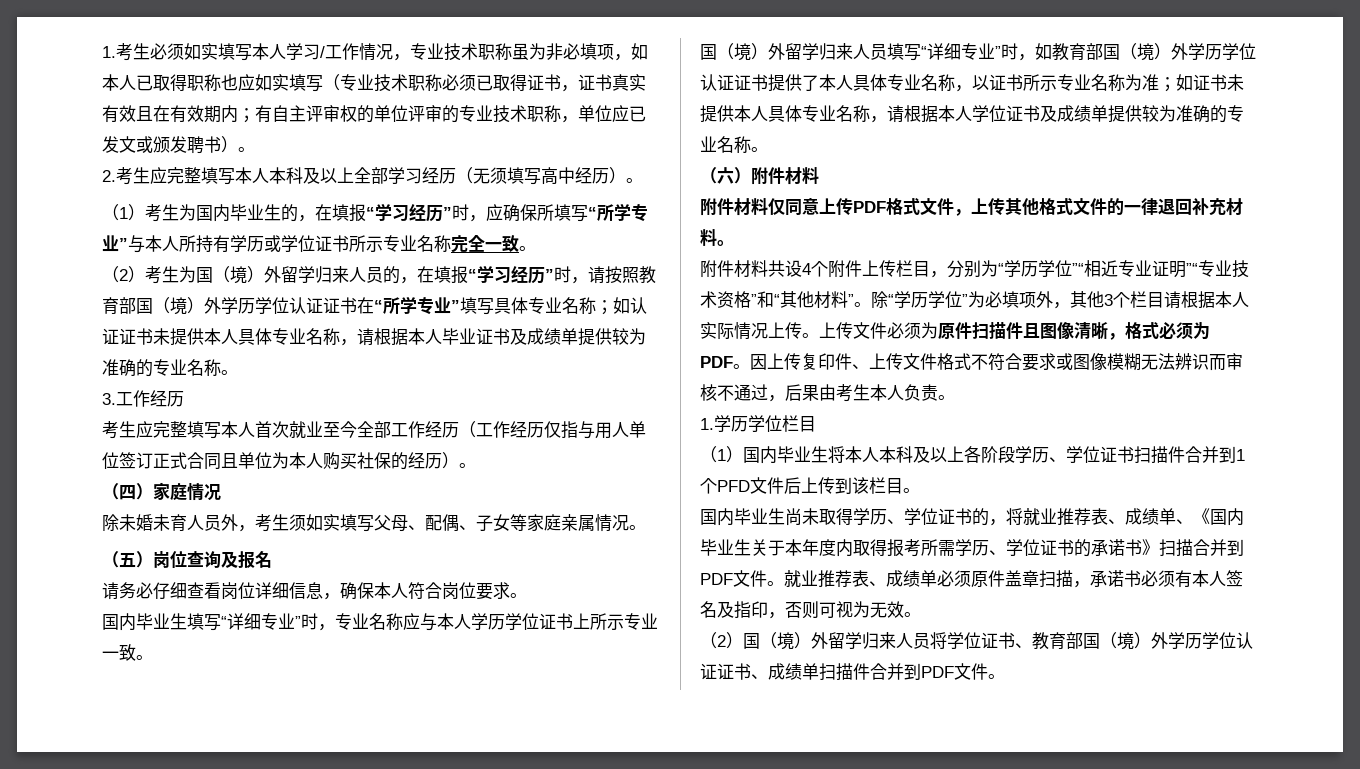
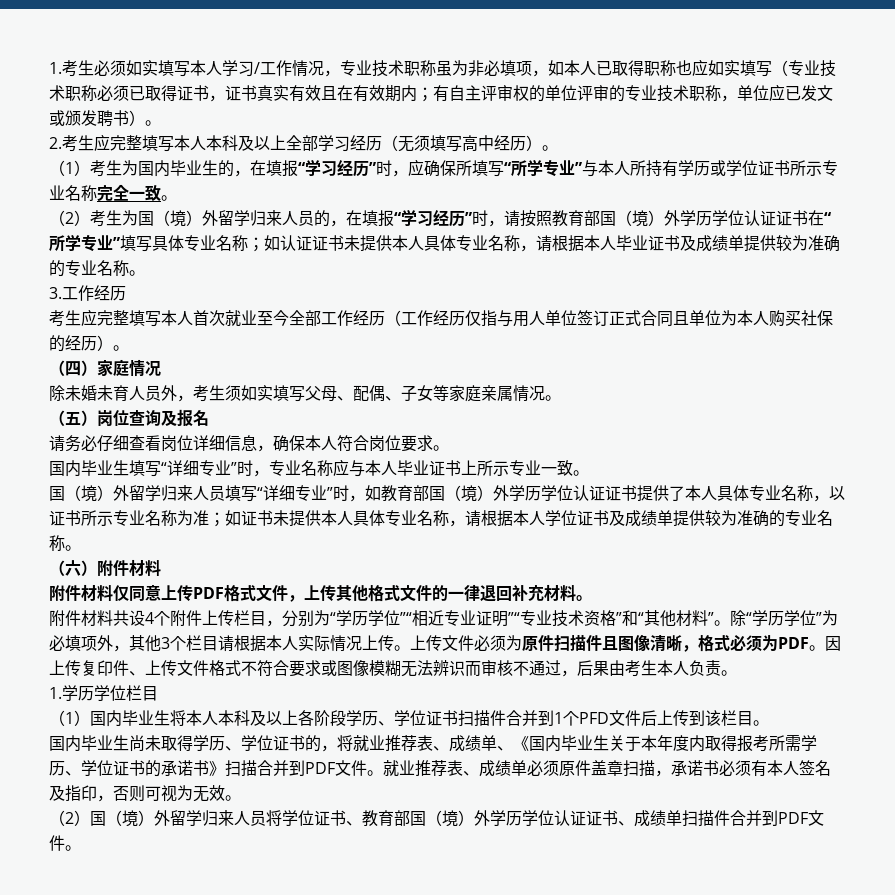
[471,613,539,630] 学历学位 -> [397,460,429,476] 毕业

